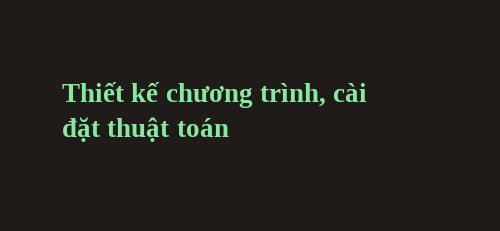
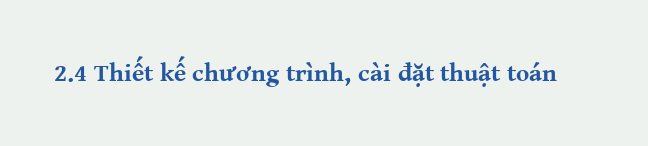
(62, 92) none -> [54,66,87,82] 2.4

